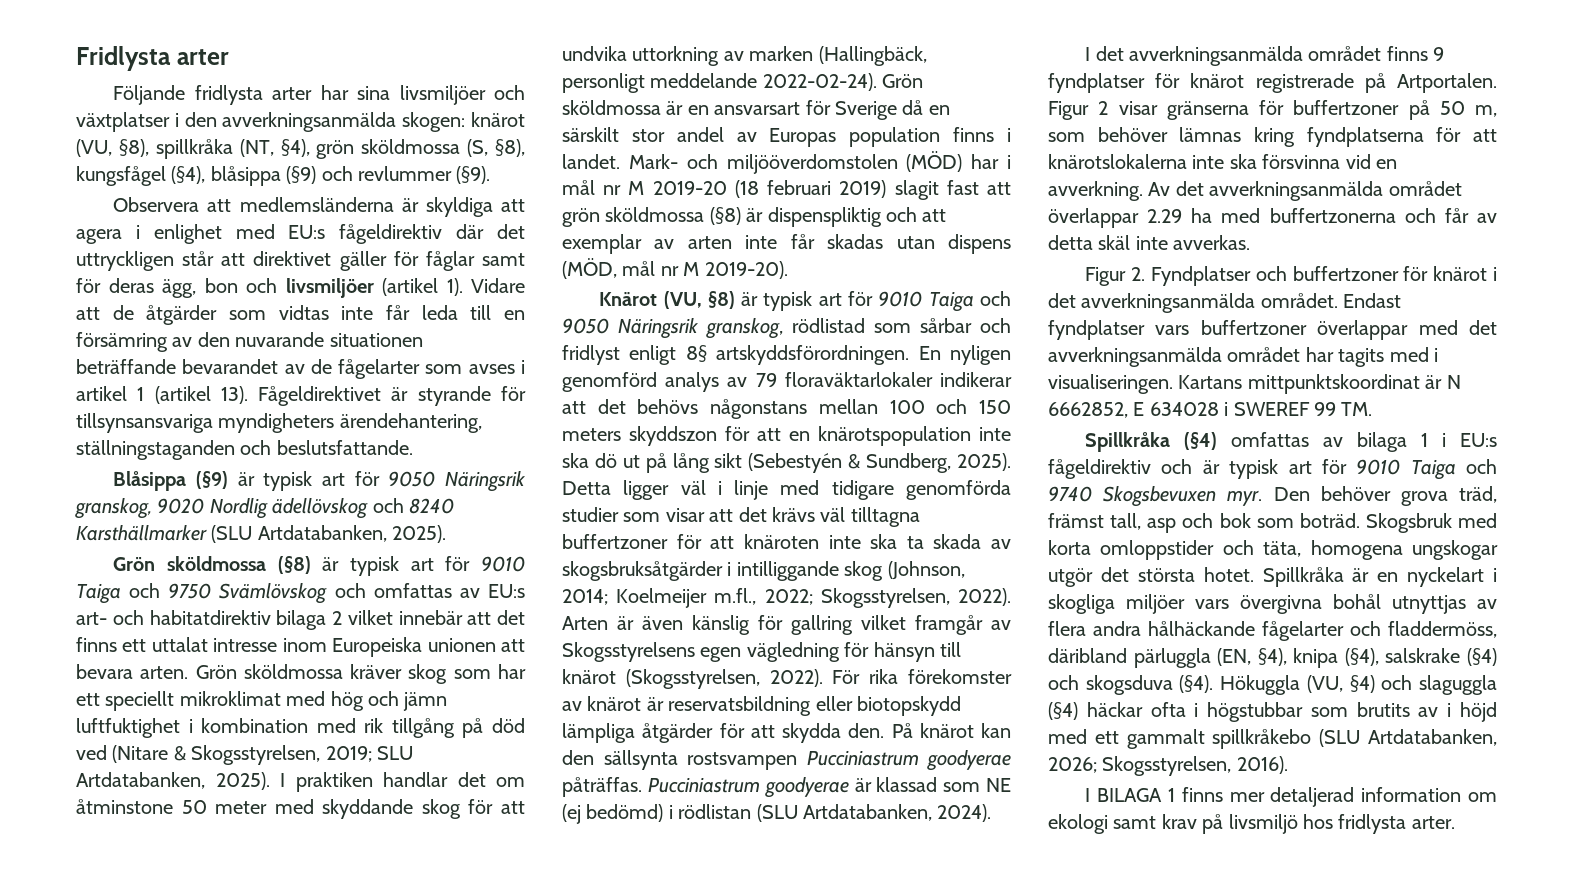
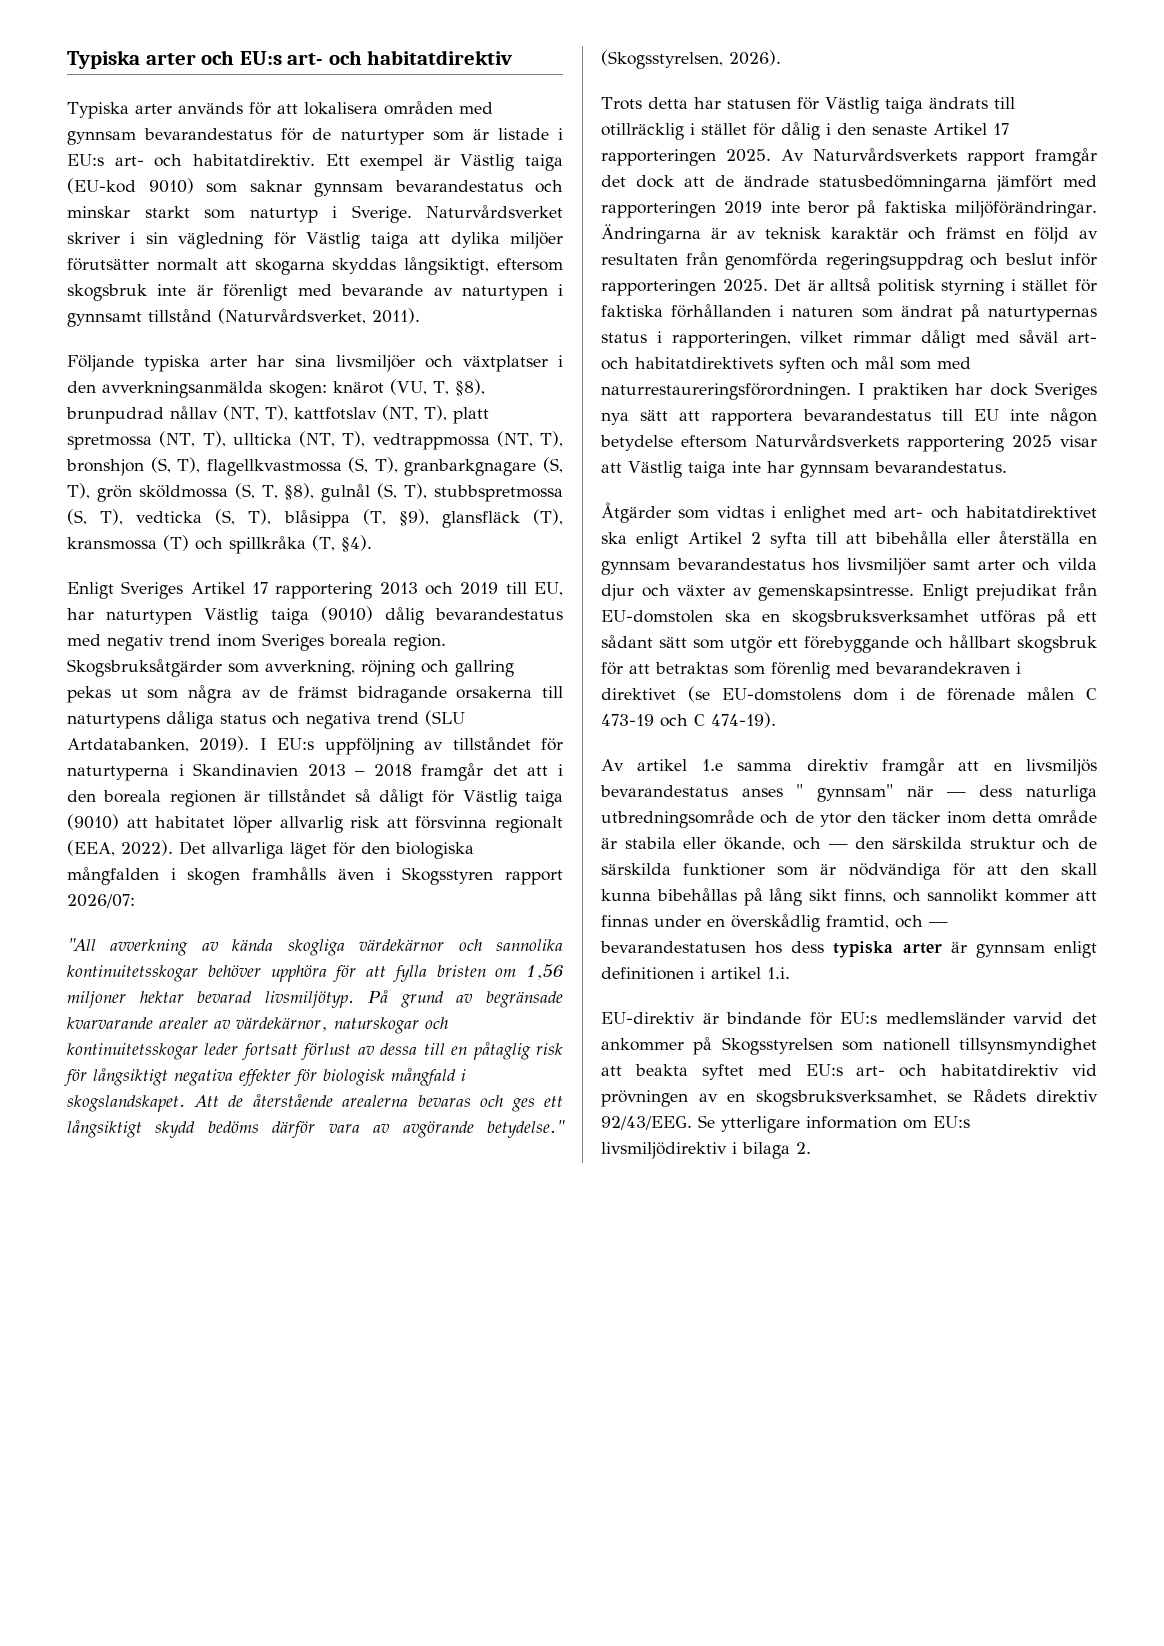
[76,46,229,71] Fridlysta arter -> [67,50,513,69] [67,101,493,119] [67,128,563,145] [67,154,563,171] [67,178,563,197] [67,205,563,223] [67,232,563,249] [67,257,563,275] [67,284,563,301] [67,308,420,327] Typiska arter och EU:s art- och habitatdirektiv // Typiska arter används för att lokalisera områden med gynnsam bevarandestatus för de naturtyper som är listade i EU:s art- och habitatdirektiv. Ett exempel är Västlig taiga (EU-kod 9010) som saknar gynnsam bevarandestatus och minskar starkt som naturtyp i Sverige. Naturvårdsverket skriver i sin vägledning för Västlig taiga att dylika miljöer förutsätter normalt att skogarna skyddas långsiktigt, eftersom skogsbruk inte är förenligt med bevarande av naturtypen i gynnsamt tillstånd (Naturvårdsverket, 2011).
[194,85,263,105] fridlysta -> [144,355,201,372] typiska
[118,139,525,159] [76,166,491,186] [113,197,525,217] [76,224,525,244] [76,251,525,271] [76,278,525,298] [76,305,525,325] [76,332,423,352] [76,359,525,379] [76,386,526,406] [76,413,482,433] [76,440,413,460] [113,471,526,492] [75,498,454,519] [76,525,447,543] [113,556,526,576] [76,583,525,604] [76,610,525,630] [76,637,525,657] [76,664,526,684] [76,691,448,711] [76,718,525,738] [76,745,413,765] [76,772,525,792] [76,799,525,819] [562,46,927,66] [562,73,924,93] [562,100,950,120] [562,127,1011,147] [562,151,1011,174] [562,180,1011,200] [562,207,947,227] [562,234,1011,254] [562,258,788,279] [599,291,1012,312] [562,318,1011,339] [562,345,1011,365] [562,372,1012,392] [562,399,1011,419] [562,426,1011,446] [562,453,1011,473] [562,480,1011,500] [562,507,920,527] [562,534,1011,549] [562,561,965,581] [562,588,1011,608] [562,615,1011,635] [562,642,961,662] [562,669,1012,689] [562,696,961,716] [562,723,1011,743] [562,750,1011,771] [562,777,1011,798] [562,804,992,824] [1085,46,1445,66] [1048,73,1497,93] [1048,100,1497,120] [1048,127,1497,147] [1048,154,1397,169] [1048,181,1462,201] [1048,208,1497,228] [1048,235,1251,250] [1085,266,1497,286] [1048,293,1402,313] [1048,320,1497,340] [1048,347,1438,367] [1048,374,1461,394] [1048,402,1373,418] [1085,432,1497,452] [1048,459,1497,480] [1048,486,1497,507] [1048,513,1497,533] [1048,540,1498,560] [1048,567,1497,587] [1048,594,1497,614] [1048,621,1497,641] [1048,648,1497,668] [1048,675,1497,695] [1048,702,1497,722] [1048,729,1497,749] [1048,756,1288,776] [1085,787,1497,807] [1048,814,1455,834] §8), spillkråka (NT, §4), grön sköldmossa (S, §8), kungsfågel (§4), blåsippa (§9) och revlummer (§9). // Observera att medlemsländerna är skyldiga att agera i enlighet med EU:s fågeldirektiv där det uttryckligen står att direktivet gäller för fåglar samt för deras ägg, bon och livsmiljöer (artikel 1). Vidare att de åtgärder som vidtas inte får leda till en försämring av den nuvarande situationen beträffande bevarandet av de fågelarter som avses i artikel 1 (artikel 13). Fågeldirektivet är styrande för tillsynsansvariga myndigheters ärendehantering, ställningstaganden och beslutsfattande. // Blåsippa (§9) är typisk art för 9050 Näringsrik granskog, 9020 Nordlig ädellövskog och 8240 Karsthällmarker (SLU Artdatabanken, 2025). // Grön sköldmossa (§8) är typisk art för 9010 Taiga och 9750 Svämlövskog och omfattas av EU:s art- och habitatdirektiv bilaga 2 vilket innebär att det finns ett uttalat intresse inom Europeiska unionen att bevara arten. Grön sköldmossa kräver skog som har ett speciellt mikroklimat med hög och jämn luftfuktighet i kombination med rik tillgång på död ved (Nitare & Skogsstyrelsen, 2019; SLU Artdatabanken, 2025). I praktiken handlar det om åtminstone 50 meter med skyddande skog för att undvika uttorkning av marken (Hallingbäck, personligt meddelande 2022-02-24). Grön sköldmossa är en ansvarsart för Sverige då en särskilt stor andel av Europas population finns i landet. Mark- och miljööverdomstolen (MÖD) har i mål nr M 2019-20 (18 februari 2019) slagit fast att grön sköldmossa (§8) är dispenspliktig och att exemplar av arten inte får skadas utan dispens (MÖD, mål nr M 2019-20). // Knärot (VU, §8) är typisk art för 9010 Taiga och 9050 Näringsrik granskog, rödlistad som sårbar och fridlyst enligt 8§ artskyddsförordningen. En nyligen genomförd analys av 79 floraväktarlokaler indikerar att det behövs någonstans mellan 100 och 150 meters skyddszon för att en knärotspopulation inte ska dö ut på lång sikt (Sebestyén & Sundberg, 2025). Detta ligger väl i linje med tidigare genomförda studier som visar att det krävs väl tilltagna buffertzoner för att knäroten inte ska ta skada av skogsbruksåtgärder i intilliggande skog (Johnson, 2014; Koelmeijer m.fl., 2022; Skogsstyrelsen, 2022). Arten är även känslig för gallring vilket framgår av Skogsstyrelsens egen vägledning för hänsyn till knärot (Skogsstyrelsen, 2022). För rika förekomster av knärot är reservatsbildning eller biotopskydd lämpliga åtgärder för att skydda den. På knärot kan den sällsynta rostsvampen Pucciniastrum goodyerae påträffas. Pucciniastrum goodyerae är klassad som NE (ej bedömd) i rödlistan (SLU Artdatabanken, 2024). // I det avverkningsanmälda området finns 9 fyndplatser för knärot registrerade på Artportalen. Figur 2 visar gränserna för buffertzoner på 50 m, som behöver lämnas kring fyndplatserna för att knärotslokalerna inte ska försvinna vid en avverkning. Av det avverkningsanmälda området överlappar 2.29 ha med buffertzonerna och får av detta skäl inte avverkas. // Figur 2. Fyndplatser och buffertzoner för knärot i det avverkningsanmälda området. Endast fyndplatser vars buffertzoner överlappar med det avverkningsanmälda området har tagits med i visualiseringen. Kartans mittpunktskoordinat är N 6662852, E 634028 i SWEREF 99 TM. // Spillkråka (§4) omfattas av bilaga 1 i EU:s fågeldirektiv och är typisk art för 9010 Taiga och 9740 Skogsbevuxen myr. Den behöver grova träd, främst tall, asp och bok som boträd. Skogsbruk med korta omloppstider och täta, homogena ungskogar utgör det största hotet. Spillkråka är en nyckelart i skogliga miljöer vars övergivna bohål utnyttjas av flera andra hålhäckande fågelarter och fladdermöss, däribland pärluggla (EN, §4), knipa (§4), salskrake (§4) och skogsduva (§4). Hökuggla (VU, §4) och slaguggla (§4) häckar ofta i högstubbar som brutits av i höjd med ett gammalt spillkråkebo (SLU Artdatabanken, 2026; Skogsstyrelsen, 2016). // I BILAGA 1 finns mer detaljerad information om ekologi samt krav på livsmiljö hos fridlysta arter. -> [433,379,485,396] [66,405,489,424] [67,431,563,450] [66,457,563,476] [67,483,563,502] [67,509,563,528] [67,535,372,554] [67,581,563,599] [67,606,563,625] [67,633,446,651] [67,659,514,677] [67,685,563,703] [67,710,465,729] [67,736,563,755] [67,763,563,781] [67,789,564,807] [67,814,563,833] [67,840,474,859] [67,867,563,885] [67,894,135,908] [67,938,563,956] [67,964,563,982] [67,990,563,1008] [67,1017,448,1034] [67,1042,564,1060] [64,1068,466,1086] [67,1094,563,1112] [67,1120,565,1138] [601,50,781,69] [601,97,1015,114] [601,122,1009,140] [601,148,1097,166] [601,175,1097,192] [601,200,1098,218] [601,224,1098,244] [601,252,1097,270] [601,278,1097,296] [601,304,1097,322] [601,330,1097,348] [601,356,971,373] [601,382,1097,400] [601,408,1097,426] [600,434,1097,452] [601,461,1007,478] [601,502,1097,523] [601,531,1097,549] [601,558,1097,575] [601,583,1097,601] [601,609,1097,627] [601,635,1097,653] [601,662,1021,679] [601,686,1097,702] [601,712,776,728] [601,758,1097,776] [600,784,1097,802] [601,810,1097,828] [601,837,1097,851] [601,863,1097,880] [601,888,1097,906] [601,914,948,932] [600,941,1097,958] [601,967,790,980] [601,1012,1097,1025] [601,1037,1097,1055] [601,1064,1097,1080] [601,1089,1098,1107] [601,1115,970,1133] [601,1142,811,1159] T, §8), brunpudrad nållav (NT, T), kattfotslav (NT, T), platt spretmossa (NT, T), ullticka (NT, T), vedtrappmossa (NT, T), bronshjon (S, T), flagellkvastmossa (S, T), granbarkgnagare (S, T), grön sköldmossa (S, T, §8), gulnål (S, T), stubbspretmossa (S, T), vedticka (S, T), blåsippa (T, §9), glansfläck (T), kransmossa (T) och spillkråka (T, §4). // Enligt Sveriges Artikel 17 rapportering 2013 och 2019 till EU, har naturtypen Västlig taiga (9010) dålig bevarandestatus med negativ trend inom Sveriges boreala region. Skogsbruksåtgärder som avverkning, röjning och gallring pekas ut som några av de främst bidragande orsakerna till naturtypens dåliga status och negativa trend (SLU Artdatabanken, 2019). I EU:s uppföljning av tillståndet för naturtyperna i Skandinavien 2013 – 2018 framgår det att i den boreala regionen är tillståndet så dåligt för Västlig taiga (9010) att habitatet löper allvarlig risk att försvinna regionalt (EEA, 2022). Det allvarliga läget för den biologiska mångfalden i skogen framhålls även i Skogsstyren rapport 2026/07: // "All avverkning av kända skogliga värdekärnor och sannolika kontinuitetsskogar behöver upphöra för att fylla bristen om 1,56 miljoner hektar bevarad livsmiljötyp. På grund av begränsade kvarvarande arealer av värdekärnor, naturskogar och kontinuitetsskogar leder fortsatt förlust av dessa till en påtaglig risk för långsiktigt negativa effekter för biologisk mångfald i skogslandskapet. Att de återstående arealerna bevaras och ges ett långsiktigt skydd bedöms därför vara av avgörande betydelse." (Skogsstyrelsen, 2026). // Trots detta har statusen för Västlig taiga ändrats till otillräcklig i stället för dålig i den senaste Artikel 17 rapporteringen 2025. Av Naturvårdsverkets rapport framgår det dock att de ändrade statusbedömningarna jämfört med rapporteringen 2019 inte beror på faktiska miljöförändringar. Ändringarna är av teknisk karaktär och främst en följd av resultaten från genomförda regeringsuppdrag och beslut inför rapporteringen 2025. Det är alltså politisk styrning i stället för faktiska förhållanden i naturen som ändrat på naturtypernas status i rapporteringen, vilket rimmar dåligt med såväl art- och habitatdirektivets syften och mål som med naturrestaureringsförordningen. I praktiken har dock Sveriges nya sätt att rapportera bevarandestatus till EU inte någon betydelse eftersom Naturvårdsverkets rapportering 2025 visar att Västlig taiga inte har gynnsam bevarandestatus. // Åtgärder som vidtas i enlighet med art- och habitatdirektivet ska enligt Artikel 2 syfta till att bibehålla eller återställa en gynnsam bevarandestatus hos livsmiljöer samt arter och vilda djur och växter av gemenskapsintresse. Enligt prejudikat från EU-domstolen ska en skogsbruksverksamhet utföras på ett sådant sätt som utgör ett förebyggande och hållbart skogsbruk för att betraktas som förenlig med bevarandekraven i direktivet (se EU-domstolens dom i de förenade målen C 473-19 och C 474-19). // Av artikel 1.e samma direktiv framgår att en livsmiljös bevarandestatus anses " gynnsam" när — dess naturliga utbredningsområde och de ytor den täcker inom detta område är stabila eller ökande, och — den särskilda struktur och de särskilda funktioner som är nödvändiga för att den skall kunna bibehållas på lång sikt finns, och sannolikt kommer att finnas under en överskådlig framtid, och — bevarandestatusen hos dess typiska arter är gynnsam enligt definitionen i artikel 1.i. // EU-direktiv är bindande för EU:s medlemsländer varvid det ankommer på Skogsstyrelsen som nationell tillsynsmyndighet att beakta syftet med EU:s art- och habitatdirektiv vid prövningen av en skogsbruksverksamhet, se Rådets direktiv 92/43/EEG. Se ytterligare information om EU:s livsmiljödirektiv i bilaga 2.

